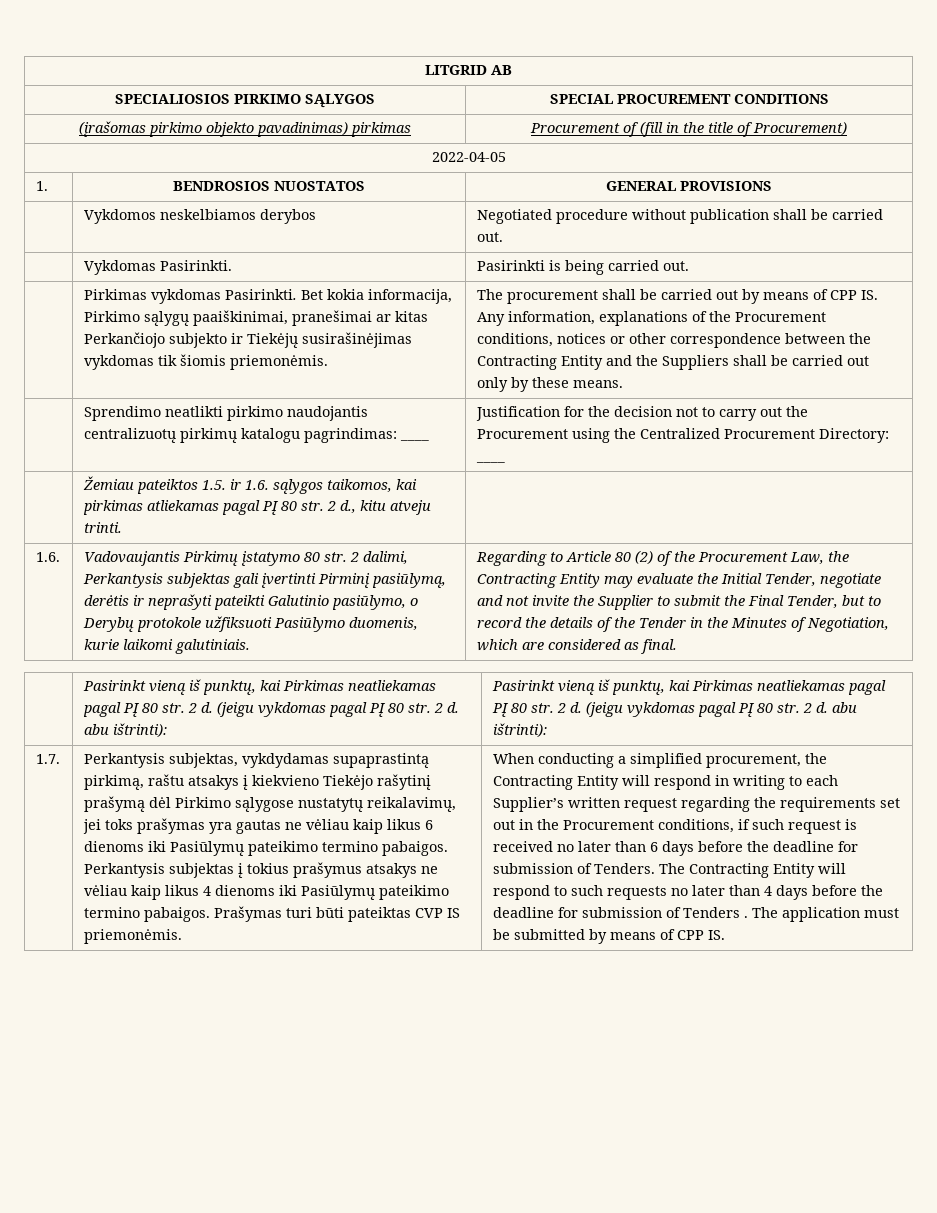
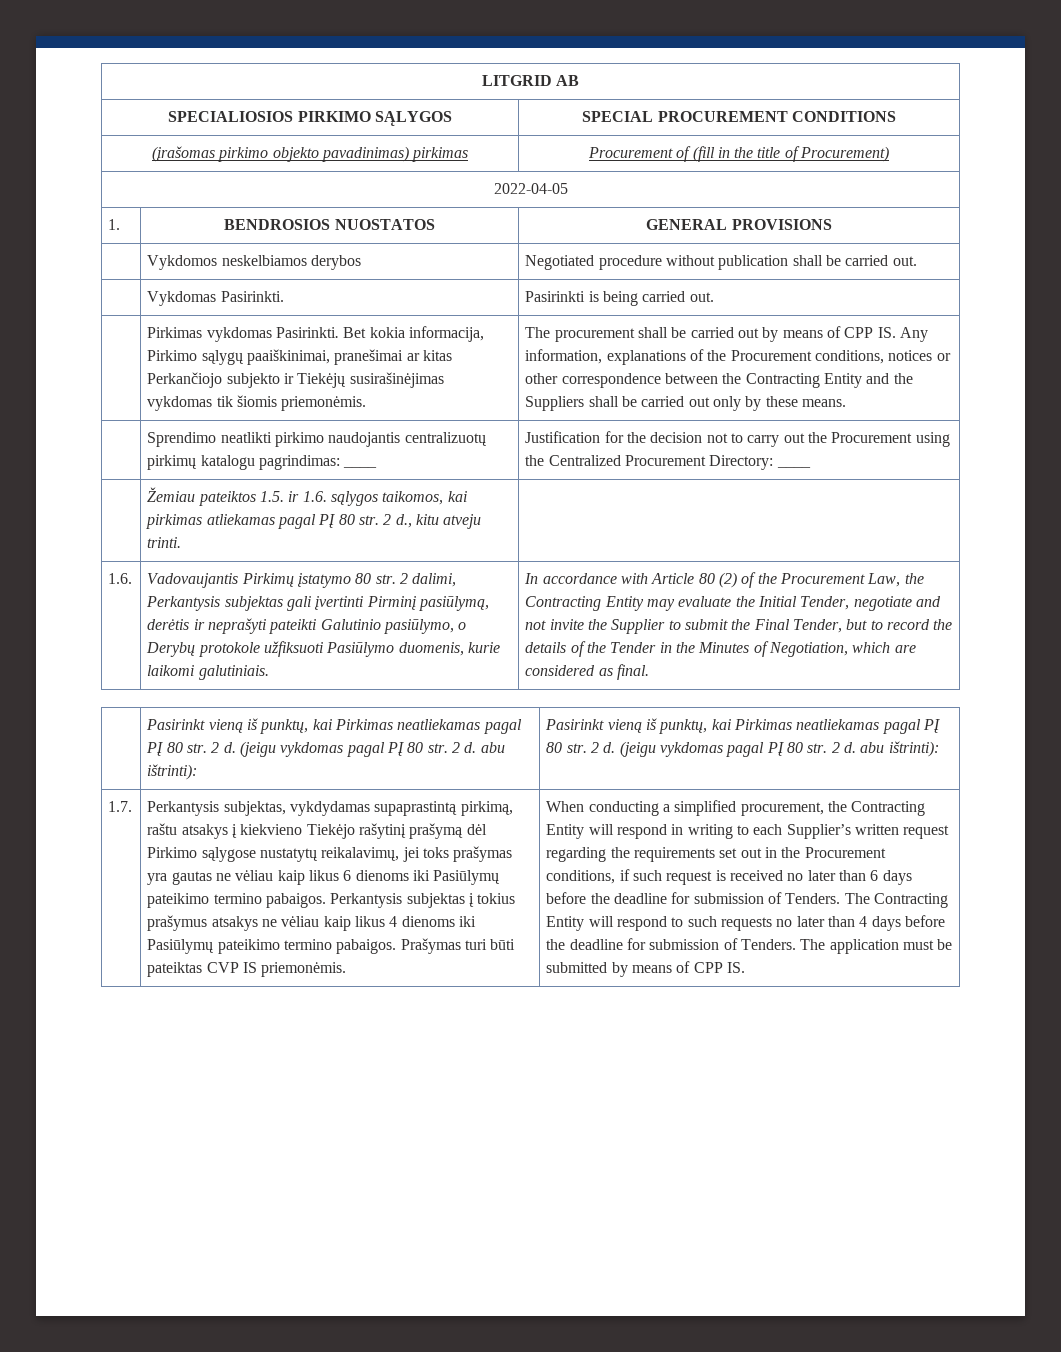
[475,551,563,566] Regarding to -> [524,573,649,584] In accordance with
[682,907,748,918] Tenders . -> [740,939,796,950] Tenders.

